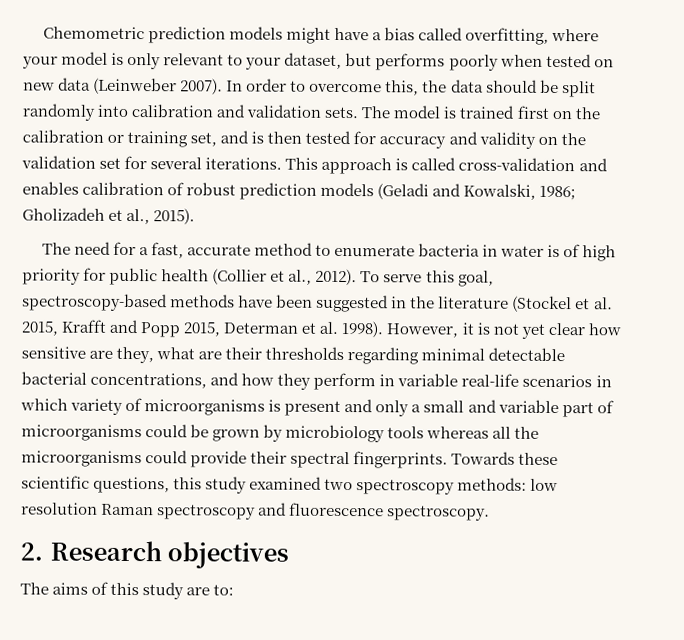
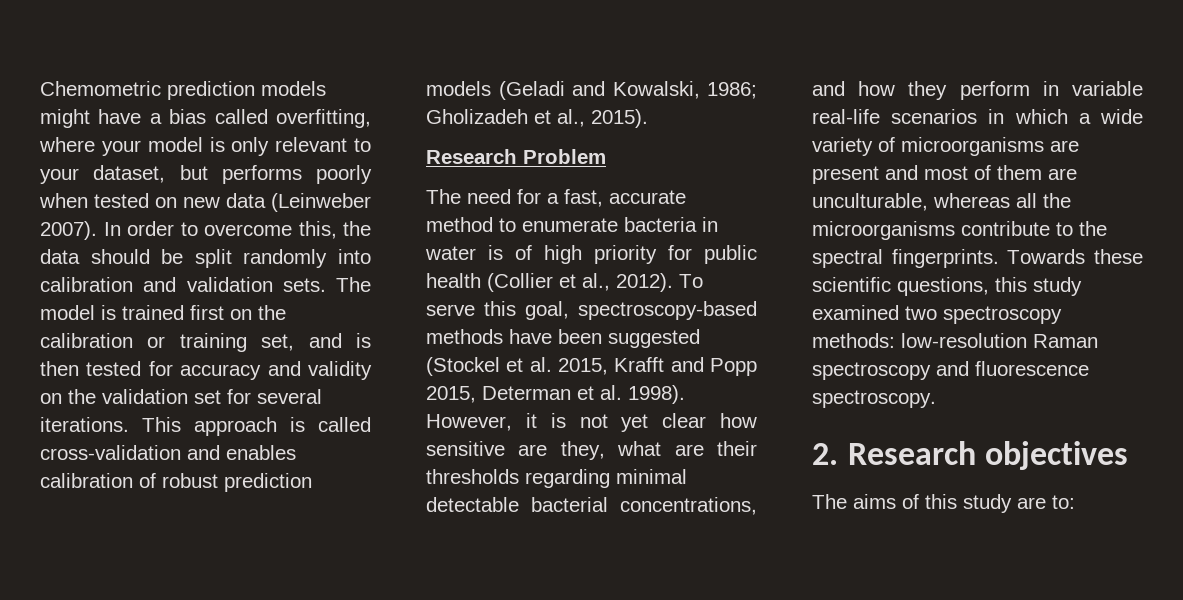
(196, 216) none -> [426,149,606,164] // Research Problem
[391,296,510,309] in the literature -> (700, 338) none
(68, 404) none -> [1078,109,1143,124] a wide
[268,399,282,412] is -> [1050,140,1079,152] are
[375,399,614,418] [21,424,425,443] only a small and variable part of microorganisms could be grown by microbiology tools -> [924,165,1077,180] [812,193,928,211] most of them are unculturable,
[145,450,288,468] could provide their -> [961,221,1107,236] contribute to the
[530,478,559,492] [21,502,98,515] low resolution -> [901,333,1027,348] low-resolution

